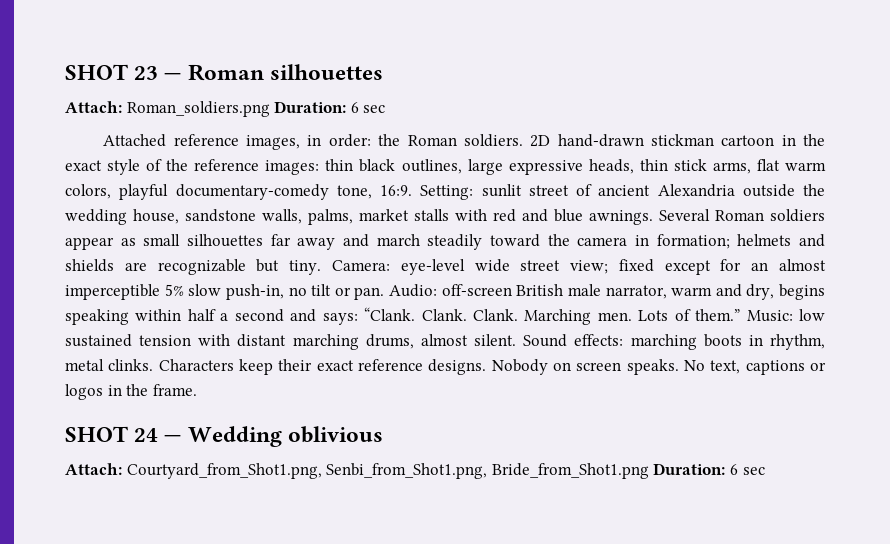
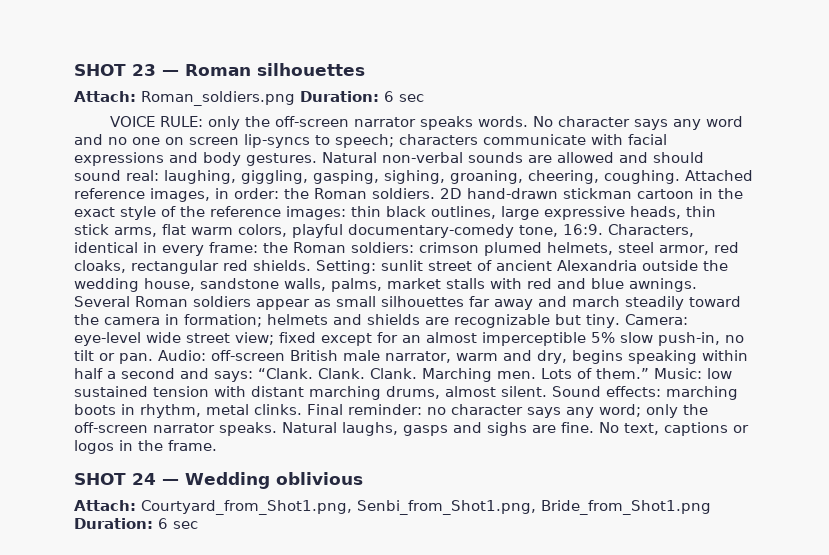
(386, 109) none -> [110,116,744,130] [74,134,667,148] [74,152,704,166] [74,170,680,184] VOICE RULE: only the off-screen narrator speaks words. No character says any word and no one on screen lip-syncs to speech; characters communicate with facial expressions and body gestures. Natural non-verbal sounds are allowed and should sound real: laughing, giggling, gasping, sighing, groaning, cheering, coughing.
(412, 190) none -> [608,224,694,237] [74,242,739,256] [74,260,311,274] Characters, identical in every frame: the Roman soldiers: crimson plumed helmets, steel armor, red cloaks, rectangular red shields.
[158,359,679,375] Characters keep their exact reference designs. Nobody on screen speaks. -> [307,404,708,418] [74,422,594,436] Final reminder: no character says any word; only the off-screen narrator speaks. Natural laughs, gasps and sighs are fine.

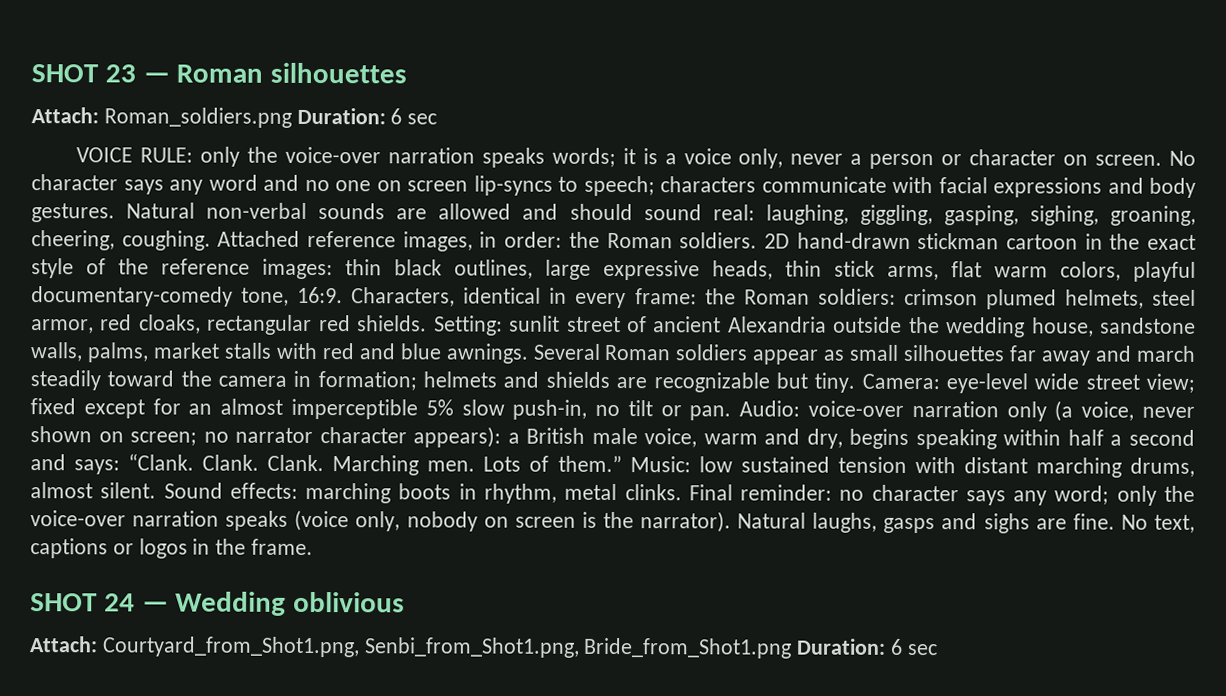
[275,116,529,130] off-screen narrator speaks words. -> [284,146,1163,170] voice-over narration speaks words; it is a voice only, never a person or character on screen.
[211,350,285,361] off-screen -> [808,400,1196,422] [30,426,520,448] voice-over narration only (a voice, never shown on screen; no narrator character appears): a
[385,351,451,363] narrator, -> [644,428,698,448] voice,
[74,422,277,436] off-screen narrator speaks. -> [30,509,732,533] voice-over narration speaks (voice only, nobody on screen is the narrator).

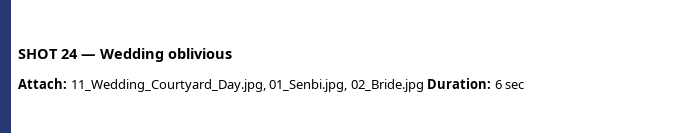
[31,62,408,84] [31,107,438,128] [76,146,1196,170] [31,174,1196,198] [31,202,1196,226] [31,230,1196,252] [31,258,1196,282] [31,286,1196,310] [31,314,1196,338] [30,342,1196,366] [30,370,1195,394] [30,398,1196,422] [30,426,1195,450] [30,453,1195,478] [30,482,1196,506] [30,509,1195,534] [30,538,314,559] [30,593,98,612] SHOT 23 — Roman silhouettes // Attach: Roman_soldiers.png Duration: 6 sec // VOICE RULE: only the voice-over narration speaks words; it is a voice only, never a person or character on screen. No character says any word and no one on screen lip-syncs to speech; characters communicate with facial expressions and body gestures. Natural non-verbal sounds are allowed and should sound real: laughing, giggling, gasping, sighing, groaning, cheering, coughing. Attached reference images, in order: the Roman soldiers. 2D hand-drawn stickman cartoon in the exact style of the reference images: thin black outlines, large expressive heads, thin stick arms, flat warm colors, playful documentary-comedy tone, 16:9. Characters, identical in every frame: the Roman soldiers: crimson plumed helmets, steel armor, red cloaks, rectangular red shields. Setting: sunlit street of ancient Alexandria outside the wedding house, sandstone walls, palms, market stalls with red and blue awnings. Several Roman soldiers appear as small silhouettes far away and march steadily toward the camera in formation; helmets and shields are recognizable but tiny. Camera: eye-level wide street view; fixed except for an almost imperceptible 5% slow push-in, no tilt or pan. Audio: voice-over narration only (a voice, never shown on screen; no narrator character appears): a British male voice, warm and dry, begins speaking within half a second and says: “Clank. Clank. Clank. Marching men. Lots of them.” Music: low sustained tension with distant marching drums, almost silent. Sound effects: marching boots in rhythm, metal clinks. Final reminder: no character says any word; only the voice-over narration speaks (voice only, nobody on screen is the narrator). Natural laughs, gasps and sighs are fine. No text, captions or logos in the frame. // SHOT -> [18,49,58,59] SHOT
[101,636,793,659] Courtyard_from_Shot1.png, Senbi_from_Shot1.png, Bride_from_Shot1.png -> [70,79,424,92] 11_Wedding_Courtyard_Day.jpg, 01_Senbi.jpg, 02_Bride.jpg

